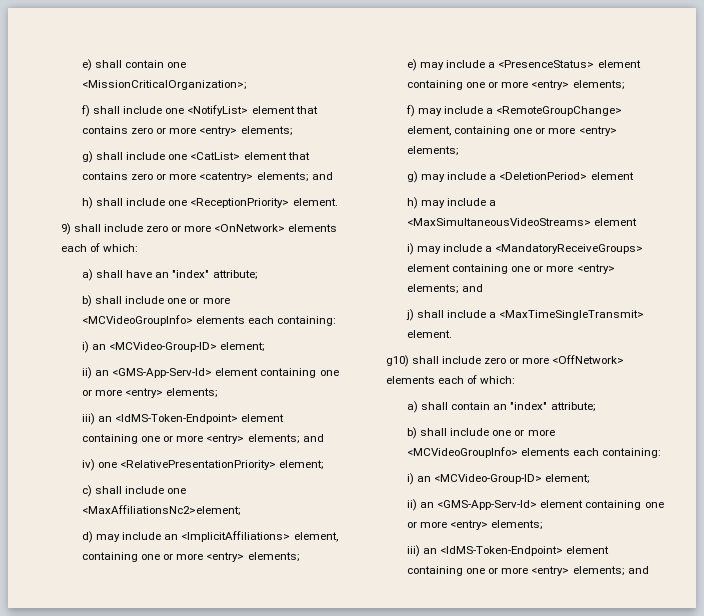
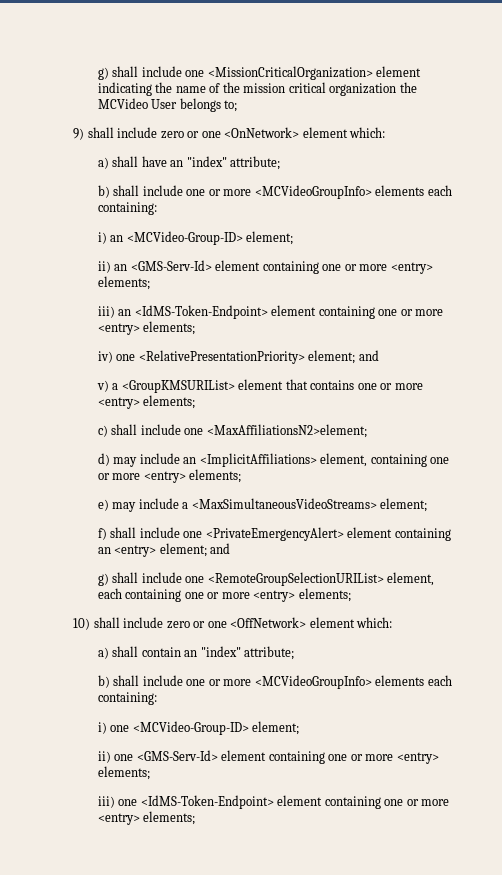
[82,59,187,71] [82,80,248,90] [81,105,318,117] [82,126,293,136] [82,151,310,163] [82,172,333,182] [82,197,338,209] e) shall contain one <MissionCriticalOrganization>; // f) shall include one <NotifyList> element that contains zero or more <entry> elements; // g) shall include one <CatList> element that contains zero or more <catentry> elements; and // h) shall include one <ReceptionPriority> element. -> [97,66,422,80] [97,82,417,96] [97,98,238,112] g) shall include one <MissionCriticalOrganization> element indicating the name of the mission critical organization the MCVideo User belongs to;
[184,224,338,232] [60,243,100,252] more <OnNetwork> elements each of -> [201,127,348,138] one <OnNetwork> element
[112,368,213,378] <GMS-App-Serv-Id> -> [130,260,212,271] <GMS-Serv-Id>
[302,434,324,442] and -> (196, 328) none
(325, 465) none -> [358,350,379,361] [96,379,423,393] [97,395,196,409] and // v) a <GroupKMSURIList> element that contains one or more <entry> elements;
[82,505,242,516] <MaxAffiliationsNc2>element; -> [206,424,367,438] <MaxAffiliationsN2>element;
[498,60,641,68] [407,80,625,90] [406,105,623,117] [407,126,617,136] [407,146,460,156] [407,171,634,183] [407,197,497,209] [407,218,638,226] [407,243,644,255] [407,264,615,274] [407,284,484,294] [406,309,645,321] [407,330,453,338] [385,355,625,367] [385,375,477,384] <PresenceStatus> element containing one or more <entry> elements; // f) may include a <RemoteGroupChange> element, containing one or more <entry> elements; // g) may include a <DeletionPeriod> element // h) may include a <MaxSimultaneousVideoStreams> element // i) may include a <MandatoryReceiveGroups> element containing one or more <entry> elements; and // j) shall include a <MaxTimeSingleTransmit> element. // g10) shall include zero or more <OffNetwork> elements each of -> [191,498,428,512] [97,527,451,541] [97,543,231,557] [97,572,435,586] [97,588,351,602] [73,617,355,630] <MaxSimultaneousVideoStreams> element; // f) shall include one <PrivateEmergencyAlert> element containing an <entry> element; and // g) shall include one <RemoteGroupSelectionURIList> element, each containing one or more <entry> elements; // 10) shall include zero or one <OffNetwork> element
[417,474,591,484] [407,499,664,511] [407,520,544,530] [407,545,610,557] [407,566,649,576] an <MCVideo-Group-ID> element; // ii) an <GMS-App-Serv-Id> element containing one or more <entry> elements; // iii) an <IdMS-Token-Endpoint> element containing one or more <entry> elements; and -> [110,721,300,735] [97,750,439,764] [97,766,150,780] [97,795,450,809] [97,811,196,825] one <MCVideo-Group-ID> element; // ii) one <GMS-Serv-Id> element containing one or more <entry> elements; // iii) one <IdMS-Token-Endpoint> element containing one or more <entry> elements;

